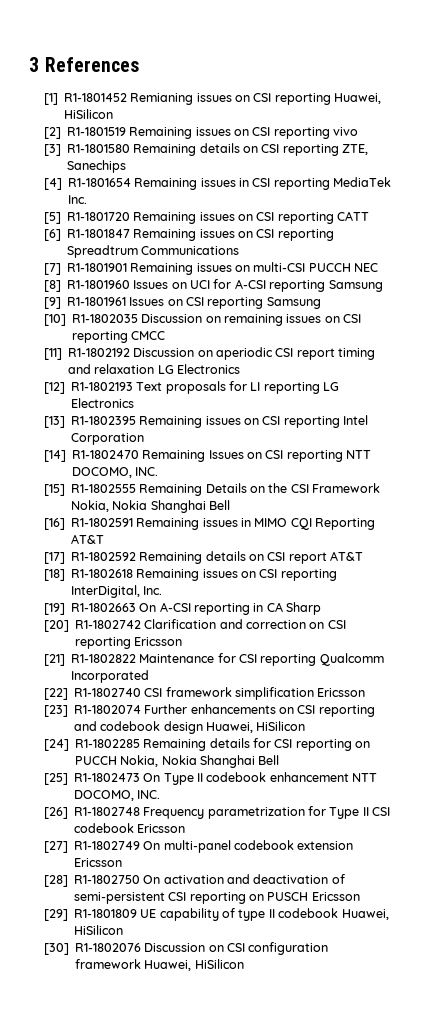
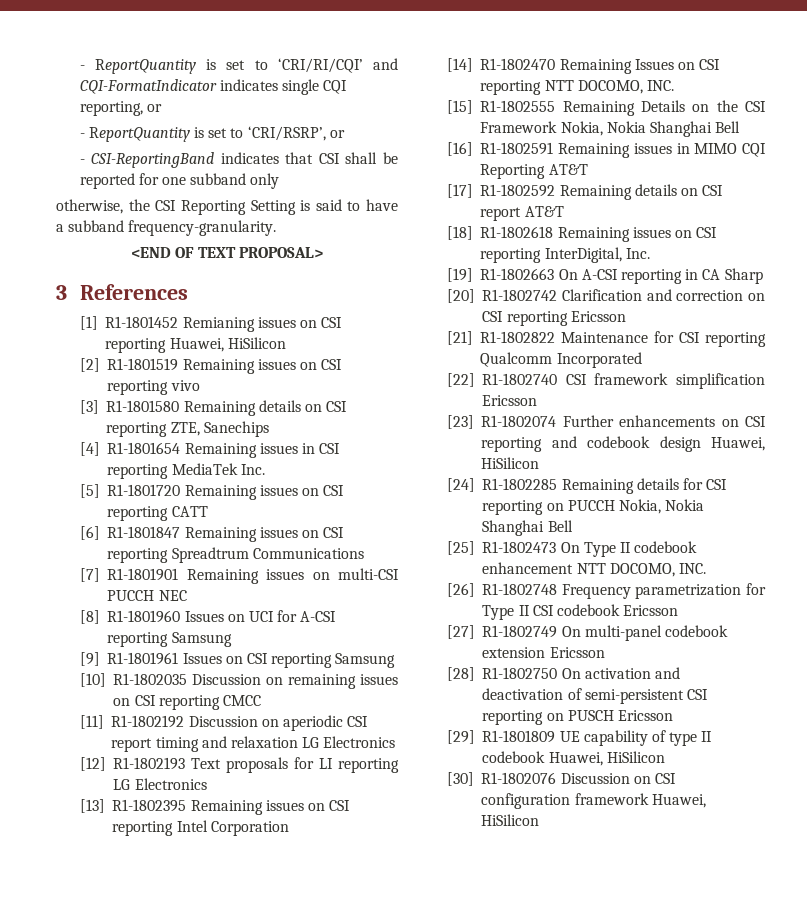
(29, 64) none -> [79,58,398,74] [79,79,348,95] [79,101,162,116] [79,126,345,142] [79,152,398,168] [79,173,280,189] [56,199,398,215] [56,220,277,236] [130,247,324,258] - ReportQuantity is set to ‘CRI/RI/CQI’ and CQI-FormatIndicator indicates single CQI reporting, or // - ReportQuantity is set to ‘CRI/RSRP’, or // - CSI-ReportingBand indicates that CSI shall be reported for one subband only // otherwise, the CSI Reporting Setting is said to have a subband frequency-granularity. // <END OF TEXT PROPOSAL> //

